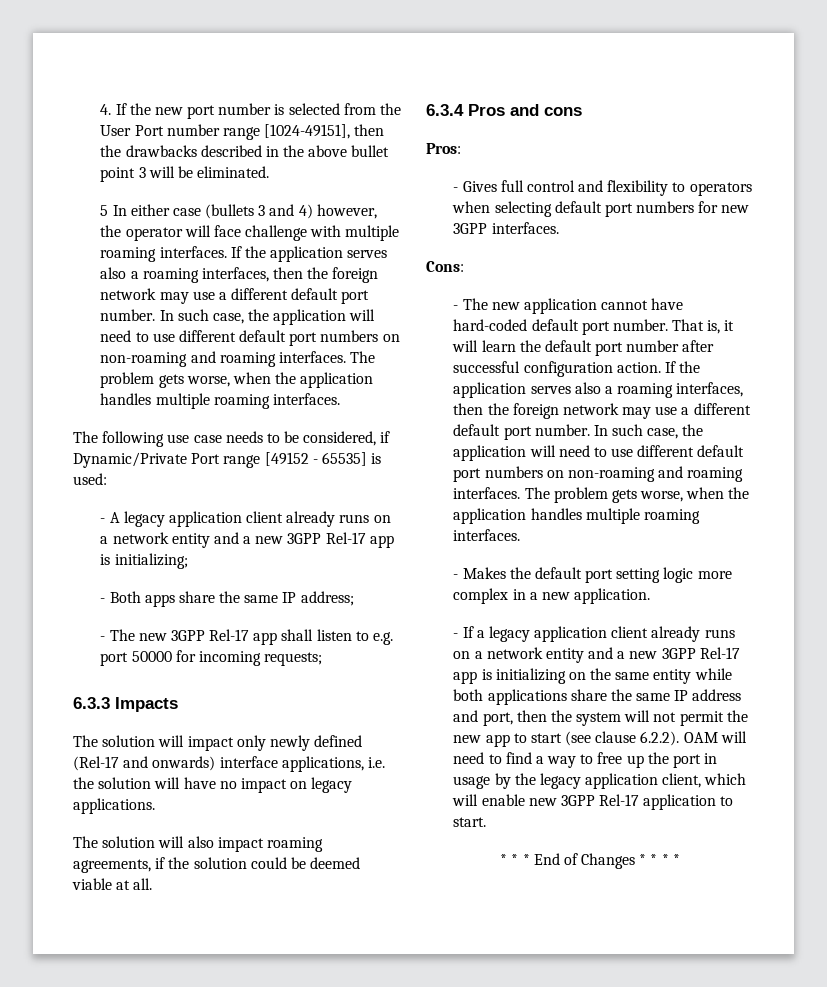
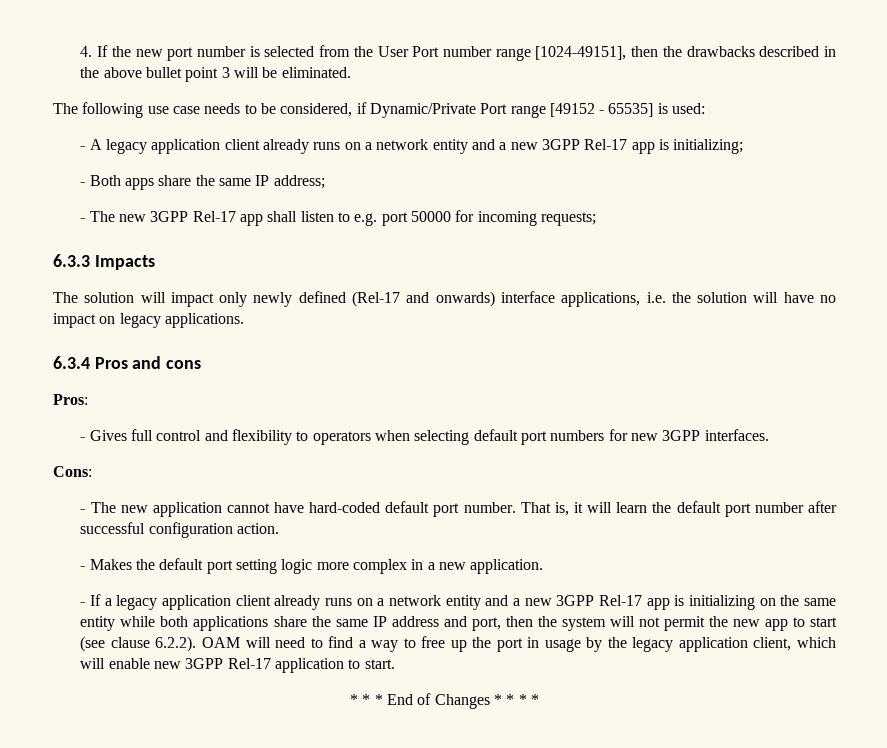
[100,204,377,219] [100,225,400,241] [100,246,388,262] [100,267,379,283] [100,288,370,304] [100,309,376,325] [100,330,400,346] [100,351,376,367] [100,372,374,388] [100,393,340,409] // 5 In either case (bullets 3 and 4) however, the operator will face challenge with multiple roaming interfaces. If the application serves also a roaming interfaces, then the foreign network may use a different default port number. In such case, the application will need to use different default port numbers on non-roaming and roaming interfaces. The problem gets worse, when the application handles multiple roaming interfaces. -> (351, 72) none
[73,836,323,852] [73,857,361,873] [72,878,153,890] // The solution will also impact roaming agreements, if the solution could be deemed viable at all. -> (244, 320) none
[664,361,701,373] [453,382,744,398] [453,403,751,419] [453,424,704,440] [453,445,745,461] [453,466,744,482] [453,487,750,503] [453,508,700,524] [453,529,521,541] If the application serves also a roaming interfaces, then the foreign network may use a different default port number. In such case, the application will need to use different default port numbers on non-roaming and roaming interfaces. The problem gets worse, when the application handles multiple roaming interfaces. -> (280, 528) none

